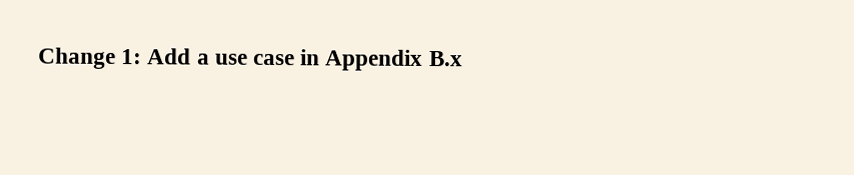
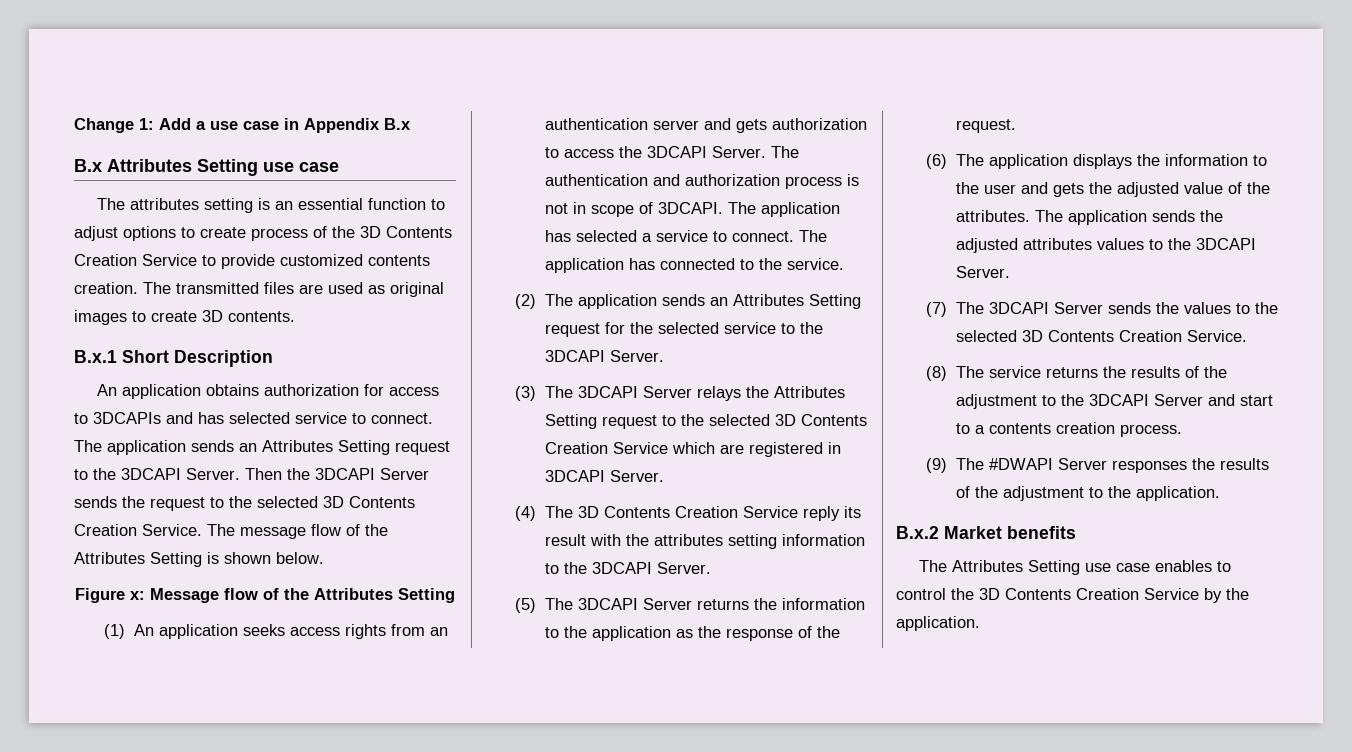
(463, 59) none -> [74,159,339,176] [96,198,445,213] [74,226,452,241] [74,254,430,269] [74,282,444,297] [74,310,295,325] [74,350,273,367] [96,384,439,399] [74,412,433,424] [74,440,450,455] [74,468,429,480] [74,496,415,511] [74,524,388,539] [74,552,324,567] [75,588,455,603] [103,624,448,639] [544,118,867,133] [544,146,799,158] [544,174,859,189] [544,202,840,217] [544,230,827,242] [544,258,844,273] [514,294,861,309] [544,322,823,337] [544,350,664,362] [514,386,845,401] [544,414,867,429] [544,442,841,457] [544,470,664,482] [514,506,861,521] [544,534,865,549] [544,562,711,574] [514,598,865,613] [544,626,840,641] [955,119,1016,133] [925,154,1267,169] [955,182,1270,197] [955,210,1223,225] [955,238,1256,253] [955,266,1010,278] [925,302,1278,317] [955,330,1247,342] [925,366,1227,381] [955,394,1273,409] [955,422,1182,437] [925,458,1269,473] [955,486,1220,501] [896,526,1076,539] [918,560,1231,575] [896,588,1249,603] [896,616,980,631] // B.x Attributes Setting use case // The attributes setting is an essential function to adjust options to create process of the 3D Contents Creation Service to provide customized contents creation. The transmitted files are used as original images to create 3D contents. // B.x.1 Short Description // An application obtains authorization for access to 3DCAPIs and has selected service to connect. The application sends an Attributes Setting request to the 3DCAPI Server. Then the 3DCAPI Server sends the request to the selected 3D Contents Creation Service. The message flow of the Attributes Setting is shown below. // Figure x: Message flow of the Attributes Setting // (1) An application seeks access rights from an authentication server and gets authorization to access the 3DCAPI Server. The authentication and authorization process is not in scope of 3DCAPI. The application has selected a service to connect. The application has connected to the service. // (2) The application sends an Attributes Setting request for the selected service to the 3DCAPI Server. // (3) The 3DCAPI Server relays the Attributes Setting request to the selected 3D Contents Creation Service which are registered in 3DCAPI Server. // (4) The 3D Contents Creation Service reply its result with the attributes setting information to the 3DCAPI Server. // (5) The 3DCAPI Server returns the information to the application as the response of the request. // (6) The application displays the information to the user and gets the adjusted value of the attributes. The application sends the adjusted attributes values to the 3DCAPI Server. // (7) The 3DCAPI Server sends the values to the selected 3D Contents Creation Service. // (8) The service returns the results of the adjustment to the 3DCAPI Server and start to a contents creation process. // (9) The #DWAPI Server responses the results of the adjustment to the application. // B.x.2 Market benefits // The Attributes Setting use case enables to control the 3D Contents Creation Service by the application.

